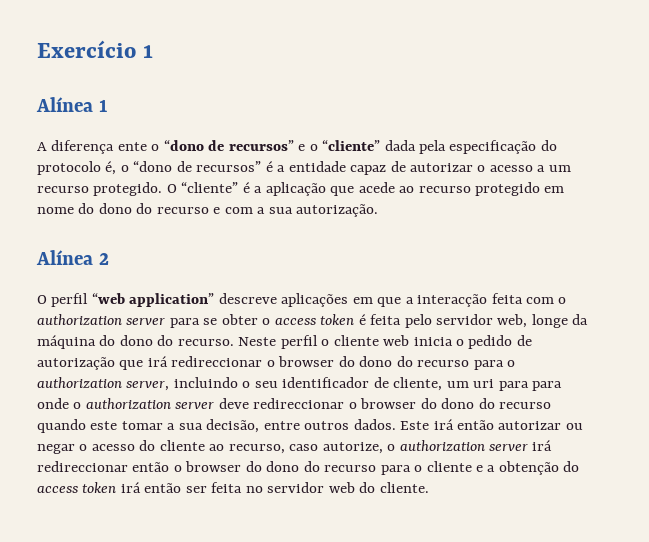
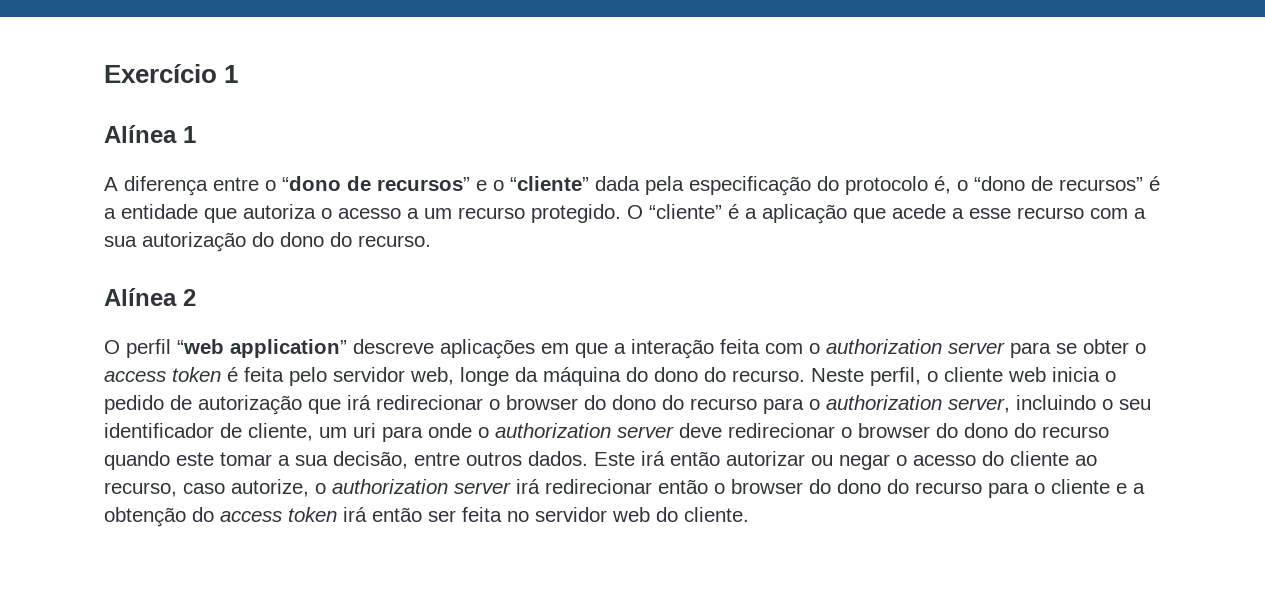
[117,142,147,151] ente -> [213,177,259,191] entre
[350,161,474,175] capaz de autorizar -> [204,204,316,223] que autoriza
[399,182,565,196] [37,203,379,217] ao recurso protegido em nome do dono do recurso e com a sua autorização. -> [952,207,1146,219] [104,232,431,252] a esse recurso com a sua autorização do dono do recurso.
[417,294,488,307] interacção -> [631,339,714,359] interação
[280,335,318,349] perfil -> [870,367,921,386] perfil,
[171,356,263,367] redireccionar -> [376,395,483,410] redirecionar
[532,381,563,391] para -> (423, 434) none
[253,398,345,409] redireccionar -> [728,423,835,438] redirecionar
[37,461,128,472] redireccionar -> [545,479,652,494] redirecionar

